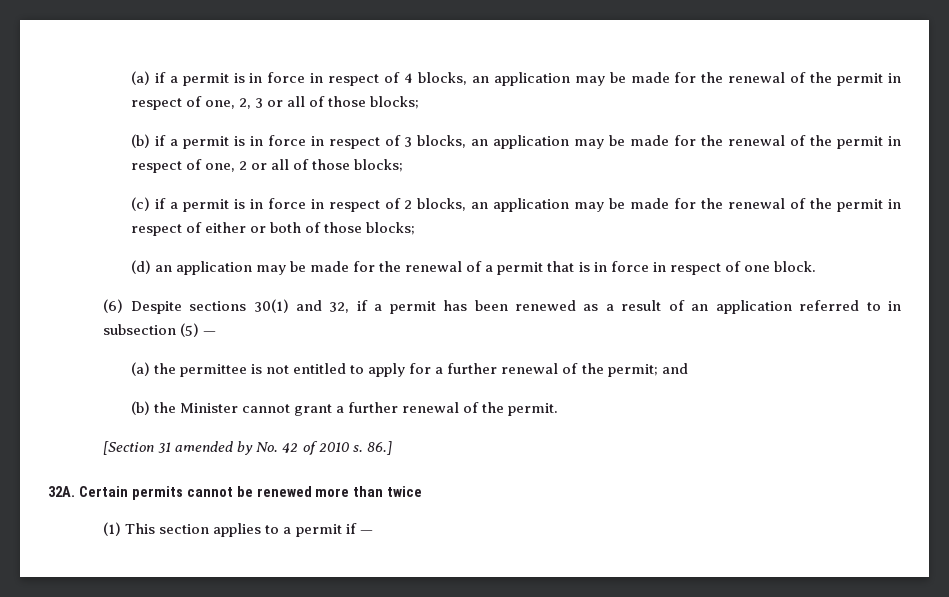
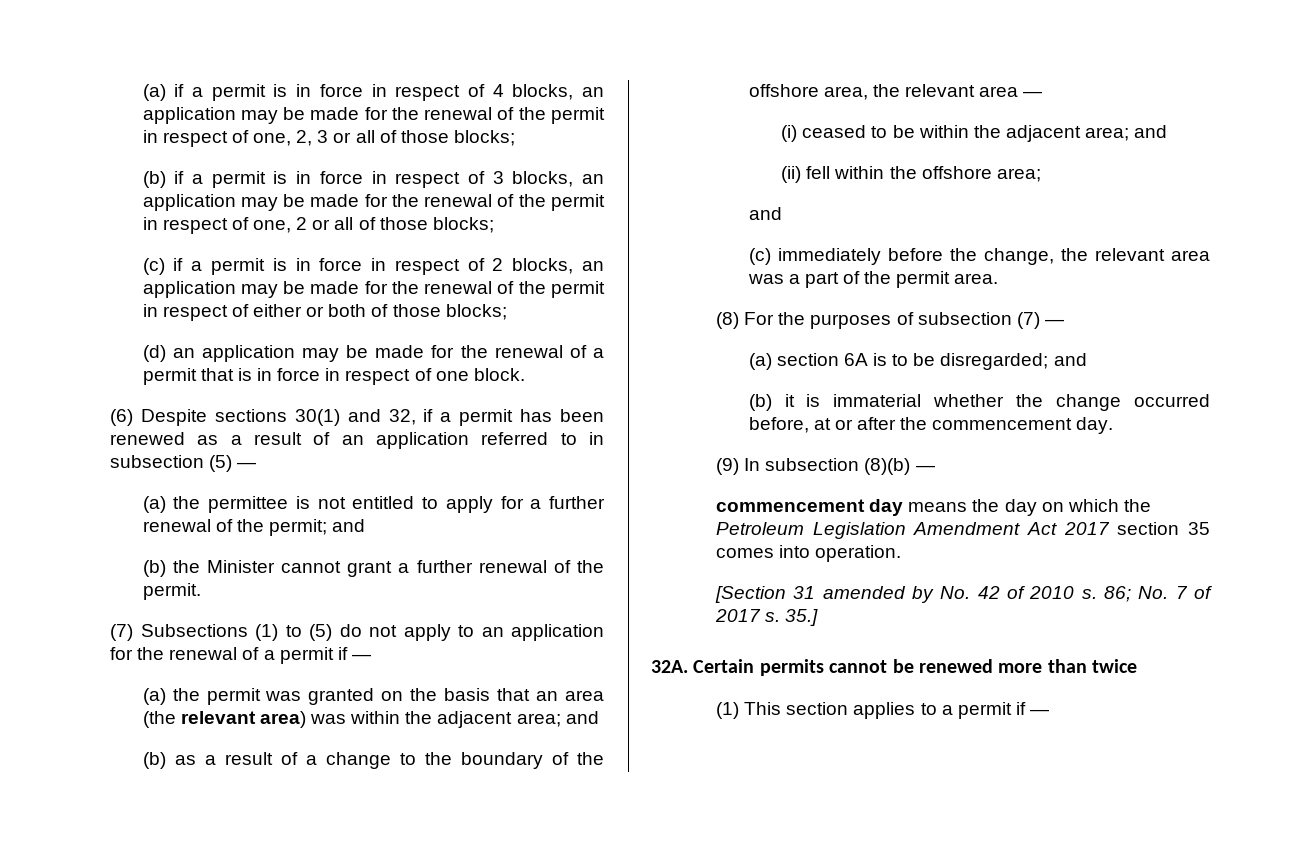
(559, 409) none -> [110,624,604,641] [110,647,371,664] [142,688,604,705] [142,711,599,728] [142,752,604,769] [748,84,1043,100] [781,125,1168,142] [781,166,1041,183] [748,207,782,220] [748,248,1210,265] [747,271,999,288] [716,312,1064,329] [748,353,1087,370] [748,394,1210,411] [748,417,1114,434] [716,458,935,475] [716,499,1151,516] [716,522,1210,539] [716,545,902,562] // (7) Subsections (1) to (5) do not apply to an application for the renewal of a permit if — // (a) the permit was granted on the basis that an area (the relevant area) was within the adjacent area; and // (b) as a result of a change to the boundary of the offshore area, the relevant area — // (i) ceased to be within the adjacent area; and // (ii) fell within the offshore area; // and // (c) immediately before the change, the relevant area was a part of the permit area. // (8) For the purposes of subsection (7) — // (a) section 6A is to be disregarded; and // (b) it is immaterial whether the change occurred before, at or after the commencement day. // (9) In subsection (8)(b) — // commencement day means the day on which the Petroleum Legislation Amendment Act 2017 section 35 comes into operation.
[366,441,392,455] 86.] -> [1104,586,1213,602] [715,609,819,626] 86; No. 7 of 2017 s. 35.]

